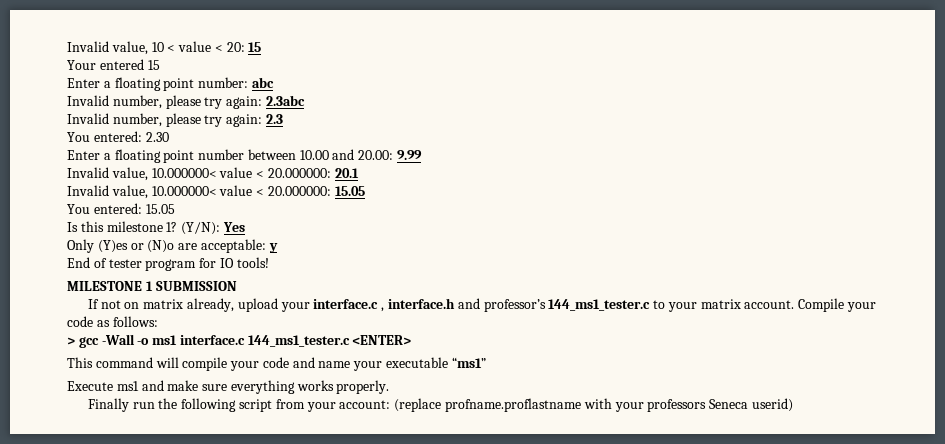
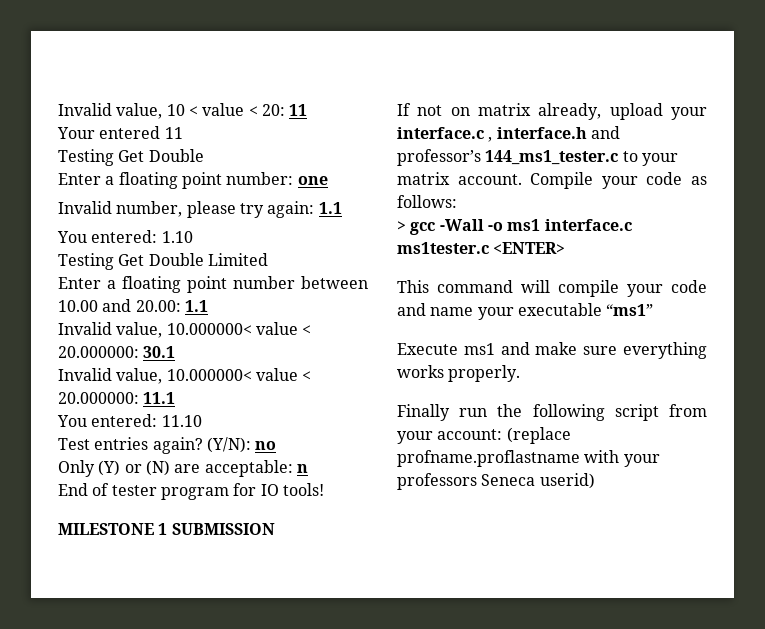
[248,42,262,52] 15 -> [289,104,308,116] 11
[147,60,160,70] 15 -> [164,127,183,139] [58,149,204,166] 11 // Testing Get Double
[251,77,274,88] [67,95,305,109] [67,113,283,127] [67,131,169,142] abc // Invalid number, please try again: 2.3abc // Invalid number, please try again: 2.3 // You entered: 2.30 -> [297,176,328,185] [58,201,342,218] [57,230,193,243] [58,253,268,270] one // Invalid number, please try again: 1.1 // You entered: 1.10 // Testing Get Double Limited
[397,150,423,160] [67,167,359,181] [67,185,365,199] [67,203,175,214] [67,221,245,235] [67,239,175,253] 9.99 // Invalid value, 10.000000< value < 20.000000: 20.1 // Invalid value, 10.000000< value < 20.000000: 15.05 // You entered: 15.05 // Is this milestone 1? (Y/N): Yes // Only (Y)es or (N)o -> [184,300,208,312] [58,322,312,338] [58,346,176,358] [58,368,312,384] [58,392,176,404] [57,414,202,427] [58,437,277,454] [58,460,170,477] 1.1 // Invalid value, 10.000000< value < 20.000000: 30.1 // Invalid value, 10.000000< value < 20.000000: 11.1 // You entered: 11.10 // Test entries again? (Y/N): no // Only (Y) or (N)
[268,243,278,253] y -> [296,464,308,473] n
[247,335,350,347] 144_ms1_tester.c -> [397,242,489,254] ms1tester.c

